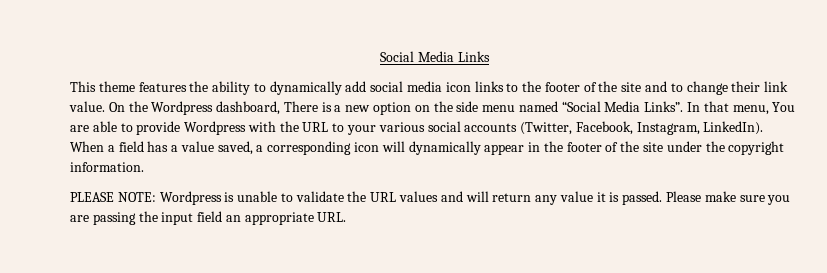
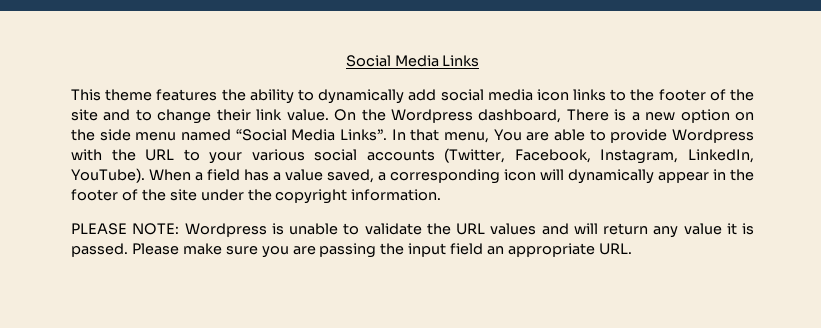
[703,121,764,135] LinkedIn). -> [687,149,754,163] [71,168,145,183] LinkedIn, YouTube).

